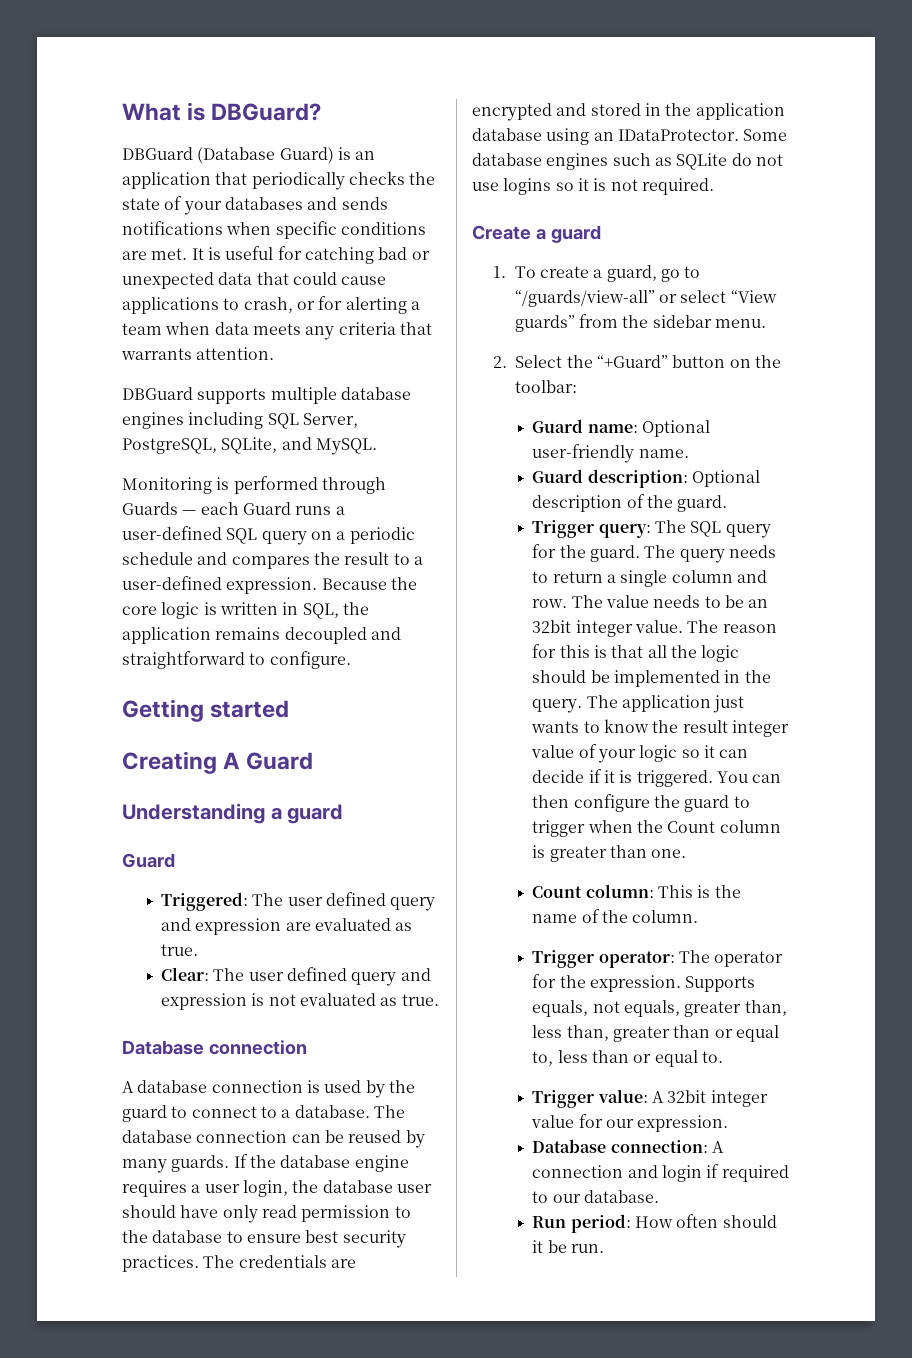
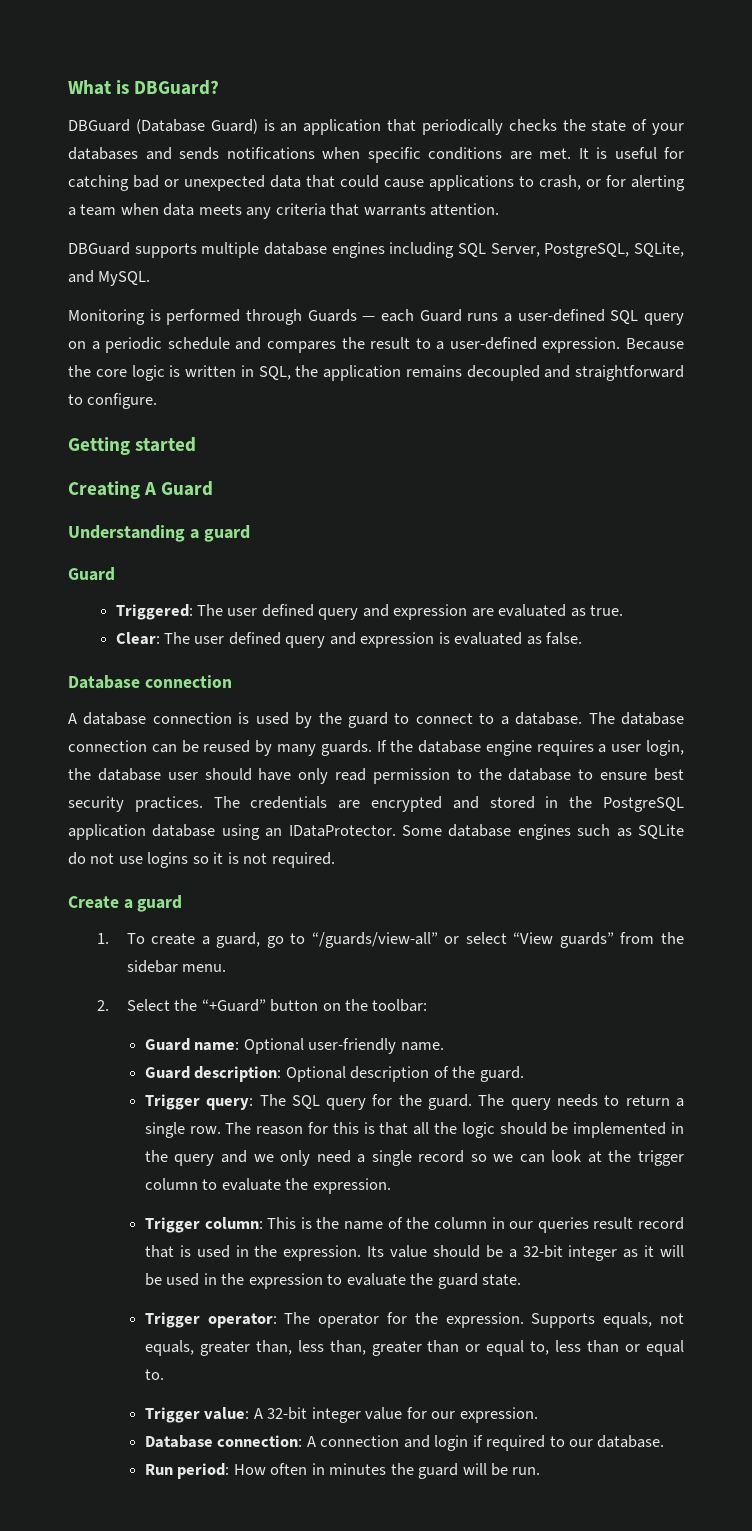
[268,993,439,1006] not evaluated as true. -> [454,632,583,645] evaluated as false.
(692, 109) none -> [603,797,684,812] PostgreSQL
[671,570,768,583] [532,595,769,608] [532,620,684,637] column and row. The value needs to be an 32bit integer value. -> [189,1126,221,1134] row.
[532,695,745,713] [531,719,790,737] [531,744,749,763] [532,769,782,787] [532,794,750,812] [532,820,781,837] [532,845,687,862] [532,886,583,898] query. The application just wants to know the result integer value of your logic so it can decide if it is triggered. You can then configure the guard to trigger when the Count column is greater than one. // Count -> [174,1150,684,1166] [144,1178,391,1194] [144,1217,200,1233] query and we only need a single record so we can look at the trigger column to evaluate the expression. // Trigger
[632,910,699,923] column. -> [433,1217,685,1233] [144,1245,684,1261] [144,1273,521,1289] column in our queries result record that is used in the expression. Its value should be a 32-bit integer as it will be used in the expression to evaluate the guard state.
[667,1090,707,1103] 32bit -> [267,1407,308,1420] 32-bit
[722,1215,777,1228] [532,1240,544,1253] should it -> [311,1463,487,1479] in minutes the guard will

